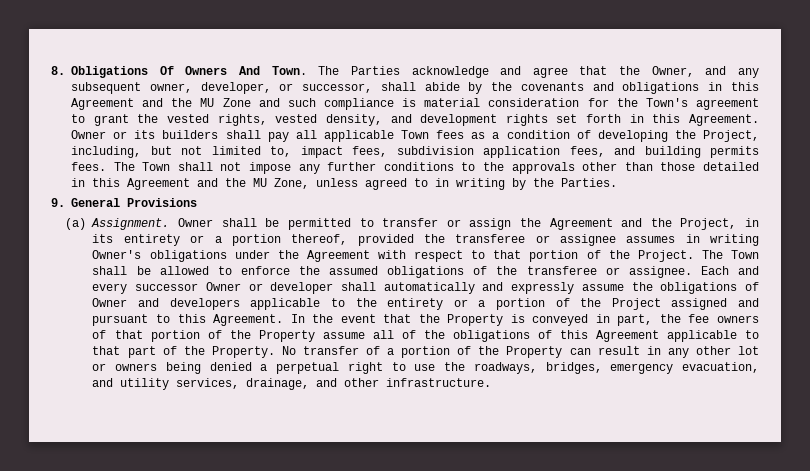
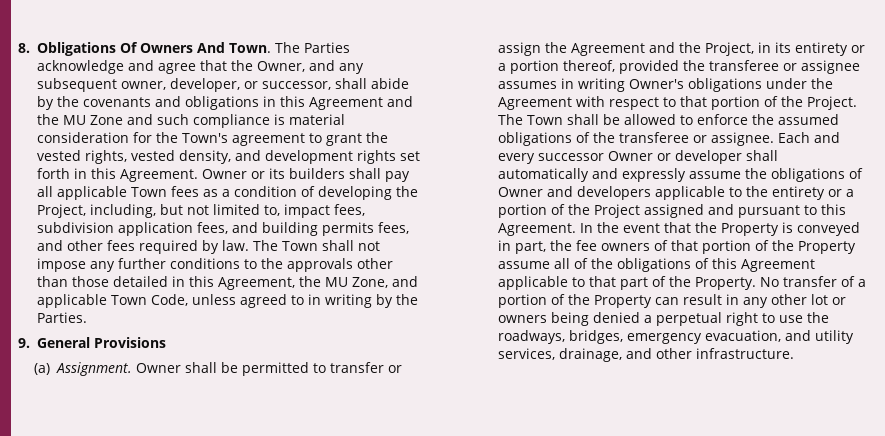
[71,162,106,171] fees. -> [378,222,409,234] [37,240,249,254] fees, and other fees required by law.
[127,178,218,190] Agreement and -> [218,277,295,290] Agreement,
(309, 183) none -> [392,276,418,287] [37,294,188,308] and applicable Town Code,

